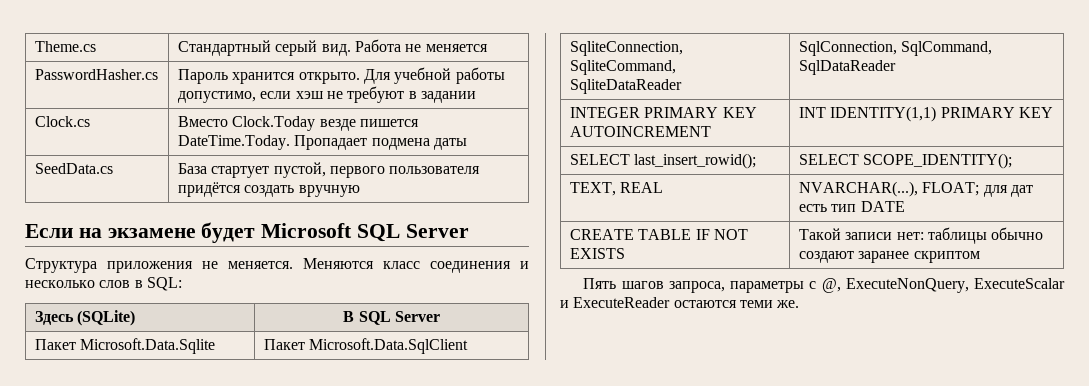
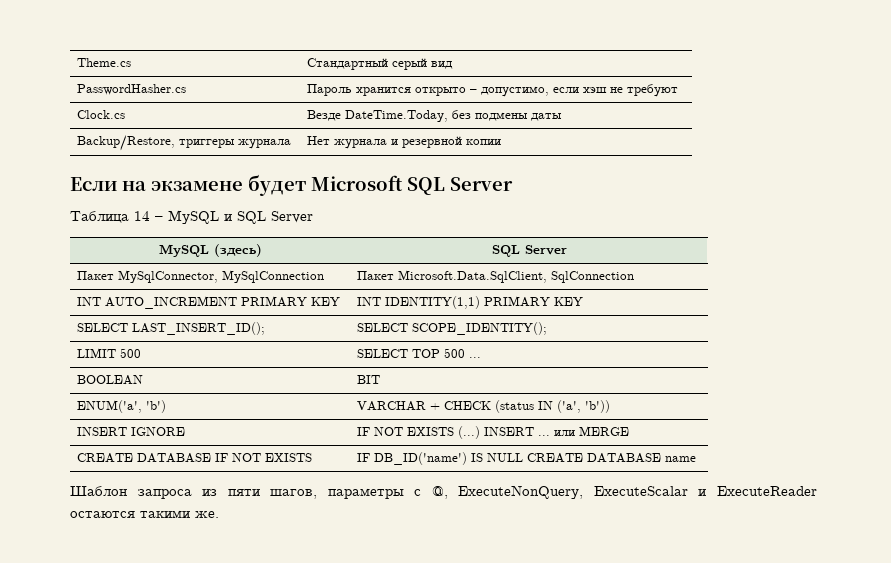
[321,39,488,56] вид. Работа не меняется -> [431,61,454,69] вид
[298,67,505,84] открыто. Для учебной работы -> [415,87,478,96] открыто –
[408,91,476,103] в задании -> (679, 90) none
[177,116,419,131] [177,135,467,150] [34,163,113,174] [177,162,481,178] [177,182,360,197] Вместо Clock.Today везде пишется DateTime.Today. Пропадает подмена даты // SeedData.cs | База стартует пустой, первого пользователя придётся создать вручную -> [307,110,563,122] [77,135,292,151] [307,136,502,149] Везде DateTime.Today, без подмены даты // Backup/Restore, триггеры журнала | Нет журнала и резервной копии
[25,258,529,273] [25,277,182,291] [34,310,136,326] [343,311,355,322] Структура приложения не меняется. Меняются класс соединения и несколько слов в SQL: // Здесь (SQLite) | В -> [70,210,313,224] [159,244,262,257] Таблица 14 – MySQL и SQL Server // MySQL (здесь) |
[80,338,216,354] [263,338,469,354] [569,41,683,56] [569,60,676,75] [569,79,682,94] [798,41,993,56] [798,60,896,75] [569,107,757,118] [569,126,711,137] Microsoft.Data.Sqlite | Пакет Microsoft.Data.SqlClient // SqliteConnection, SqliteCommand, SqliteDataReader | SqlConnection, SqlCommand, SqlDataReader // INTEGER PRIMARY KEY AUTOINCREMENT -> [118,270,325,283] [357,270,635,283] [77,296,341,309] MySqlConnector, MySqlConnection | Пакет Microsoft.Data.SqlClient, SqlConnection // INT AUTO_INCREMENT PRIMARY KEY
[634,153,757,169] last_insert_rowid(); -> [132,322,266,335] LAST_INSERT_ID();
[569,182,664,196] [798,181,1033,197] [798,201,905,212] [569,229,692,240] TEXT, REAL | NVARCHAR(...), FLOAT; для дат есть тип DATE // CREATE TABLE -> [77,348,142,358] [357,348,482,358] [77,375,144,385] [357,375,381,384] [77,400,167,413] [357,400,611,413] [77,427,186,436] [357,426,630,439] [77,453,212,463] LIMIT 500 | SELECT TOP 500 ... // BOOLEAN | BIT // ENUM('a', 'b') | VARCHAR + CHECK (status IN ('a', 'b')) // INSERT IGNORE | IF NOT EXISTS (...) INSERT ... или MERGE // CREATE DATABASE
[798,227,1044,244] [798,251,980,263] [583,278,725,293] Такой записи нет: таблицы обычно создают заранее скриптом // Пять шагов запроса, -> [357,452,697,465] [70,486,318,499] IF DB_ID('name') IS NULL CREATE DATABASE name // Шаблон запроса из пяти шагов,
[739,300,773,308] теми -> [140,510,190,518] такими

